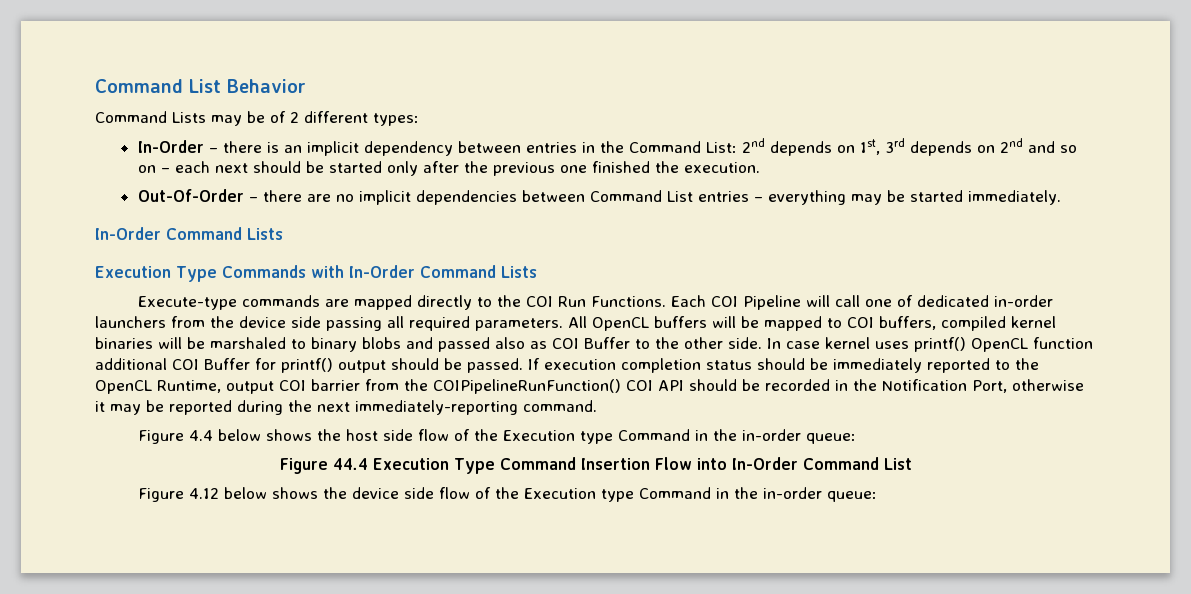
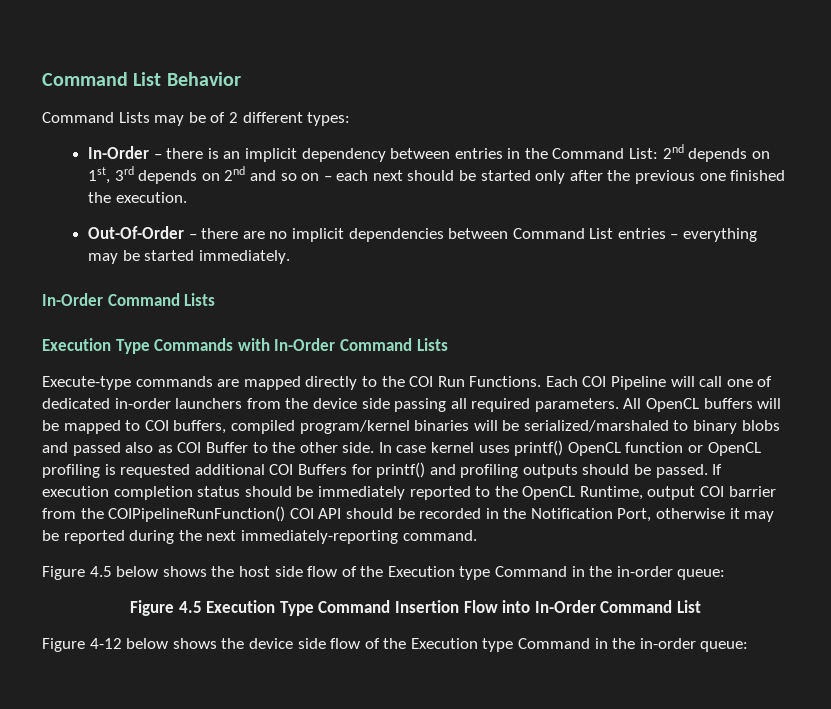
[1011,316,1056,328] kernel -> [299,420,410,434] program/kernel
[210,337,286,349] marshaled -> [523,420,669,432] serialized/marshaled
(1093, 343) none -> [688,442,761,456] [42,464,191,478] or OpenCL profiling is requested
[204,358,250,370] Buffer -> [297,464,347,475] Buffers
[338,360,386,373] output -> [429,464,578,478] and profiling outputs
[189,430,214,441] 4.4 -> [89,566,112,577] 4.5
[332,458,368,470] 44.4 -> [178,601,202,613] 4.5
[189,488,220,499] 4.12 -> [89,638,122,649] 4-12

